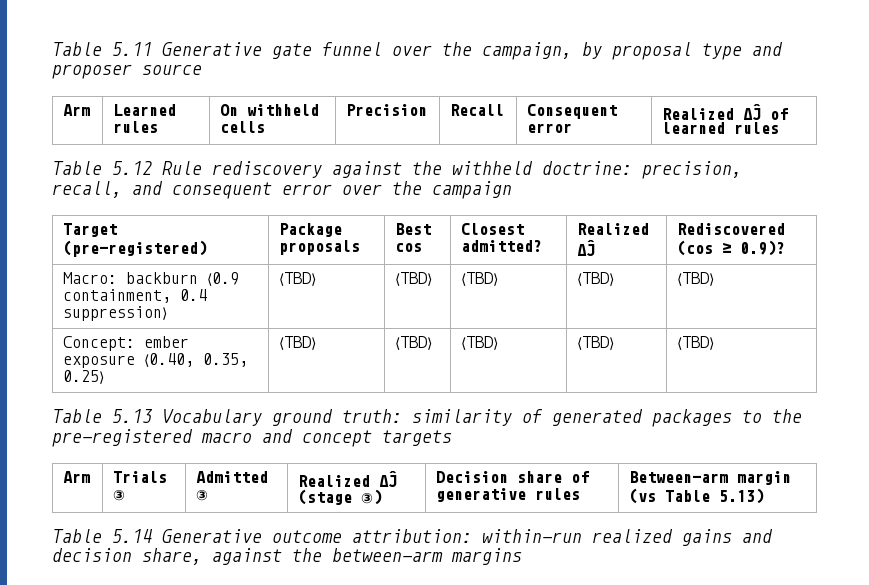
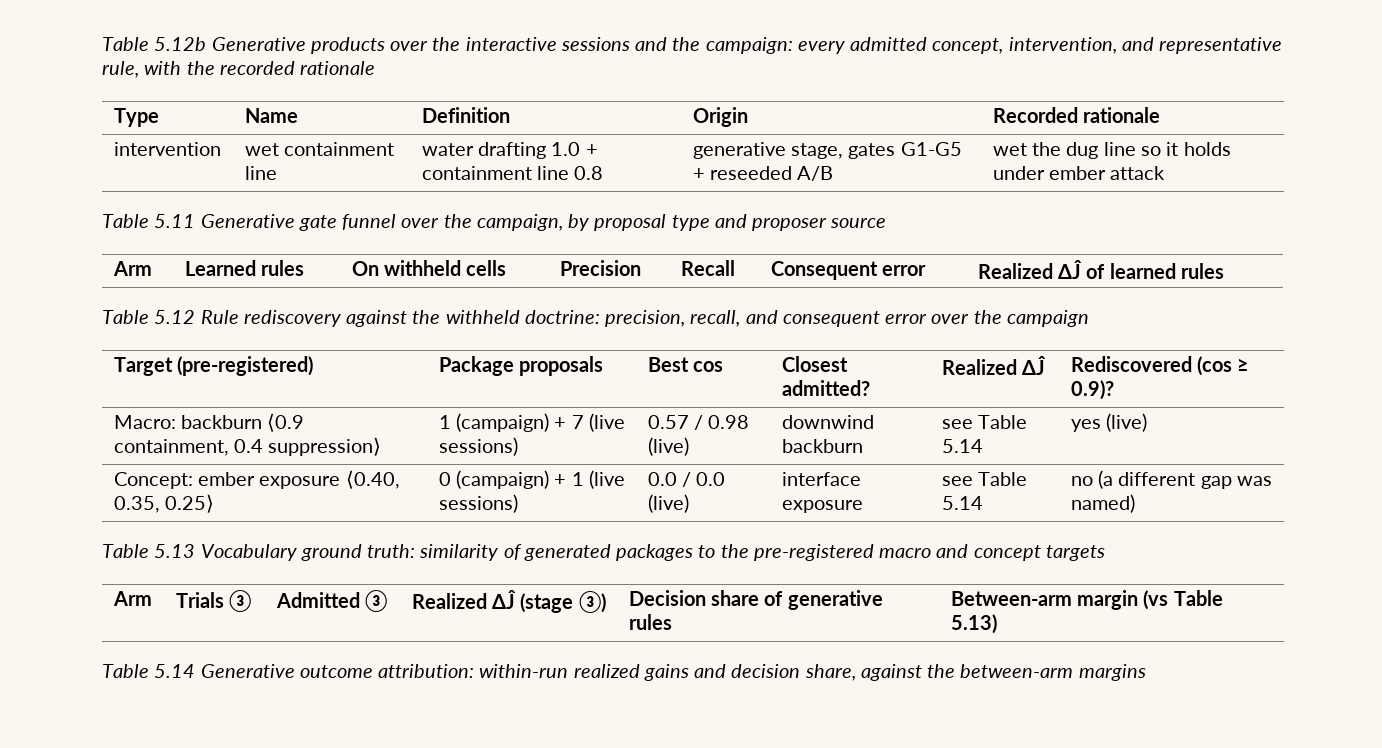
[52,42,102,56] Table -> [102,37,1283,54] [102,61,376,78] [113,108,159,127] [244,108,298,123] [421,107,510,123] [692,107,748,127] [992,107,1161,123] [113,142,221,156] [244,142,395,156] [244,166,277,180] [421,142,598,159] [421,166,604,180] [692,142,962,159] [692,166,834,181] [992,142,1231,159] [992,166,1166,180] [102,214,149,228] Table 5.12b Generative products over the interactive sessions and the campaign: every admitted concept, intervention, and representative rule, with the recorded rationale // Type | Name | Definition | Origin | Recorded rationale // intervention | wet containment line | water drafting 1.0 + containment line 0.8 | generative stage, gates G1-G5 + reseeded A/B | wet the dug line so it holds under ember attack // Table
[279,272,317,286] [395,272,433,286] [461,272,499,286] [577,272,615,286] [677,272,715,286] ⟨TBD⟩ | ⟨TBD⟩ | ⟨TBD⟩ | ⟨TBD⟩ | ⟨TBD⟩ -> [438,413,626,432] [438,437,518,456] [647,415,750,430] [647,437,689,456] [781,415,874,429] [781,439,863,453] [941,415,1028,429] [941,439,983,453] [1070,413,1148,432] 1 (campaign) + 7 (live sessions) | 0.57 / 0.98 (live) | downwind backburn | see Table 5.14 | yes (live)
[279,336,317,350] [395,336,433,350] [461,336,499,350] [577,336,615,350] [677,336,715,350] ⟨TBD⟩ | ⟨TBD⟩ | ⟨TBD⟩ | ⟨TBD⟩ | ⟨TBD⟩ -> [438,470,626,489] [438,494,518,513] [647,472,726,487] [647,494,689,513] [781,472,861,486] [781,500,863,513] [941,472,1028,486] [941,496,983,510] [1070,470,1273,489] [1070,494,1135,513] 0 (campaign) + 1 (live sessions) | 0.0 / 0.0 (live) | interface exposure | see Table 5.14 | no (a different gap was named)

